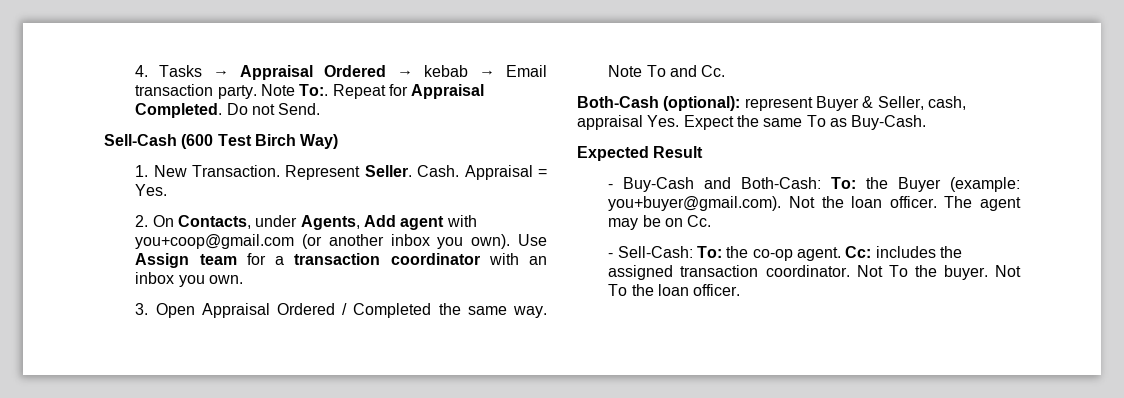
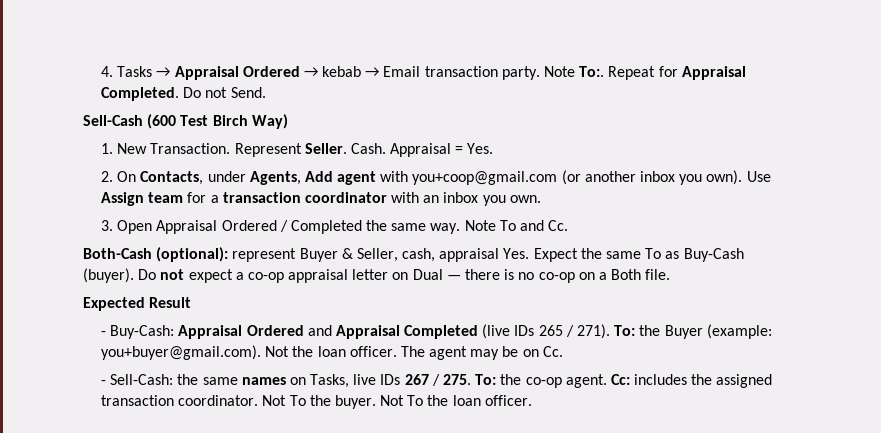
[851,115,927,130] [577,146,704,161] [608,177,822,192] Buy-Cash. // Expected Result // - Buy-Cash and Both-Cash: -> [683,248,744,262] [83,268,671,283] [83,297,192,311] [100,324,610,339] Buy-Cash (buyer). Do not expect a co-op appraisal letter on Dual — there is no co-op on a Both file. // Expected Result // - Buy-Cash: Appraisal Ordered and Appraisal Completed (live IDs 265 / 271).
(693, 252) none -> [177,374,471,388] the same names on Tasks, live IDs 267 / 275.

